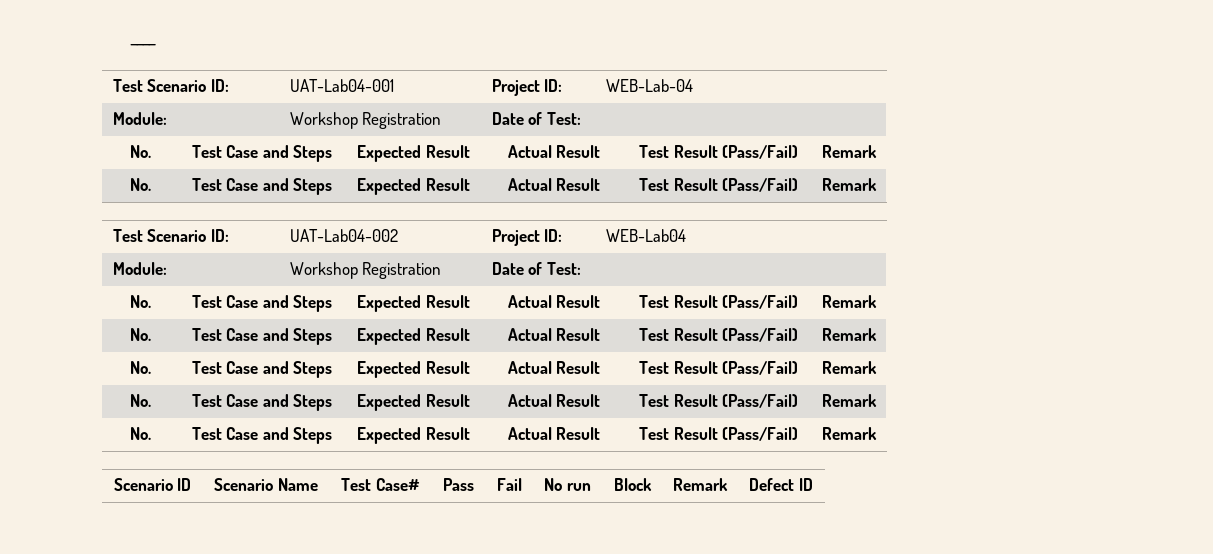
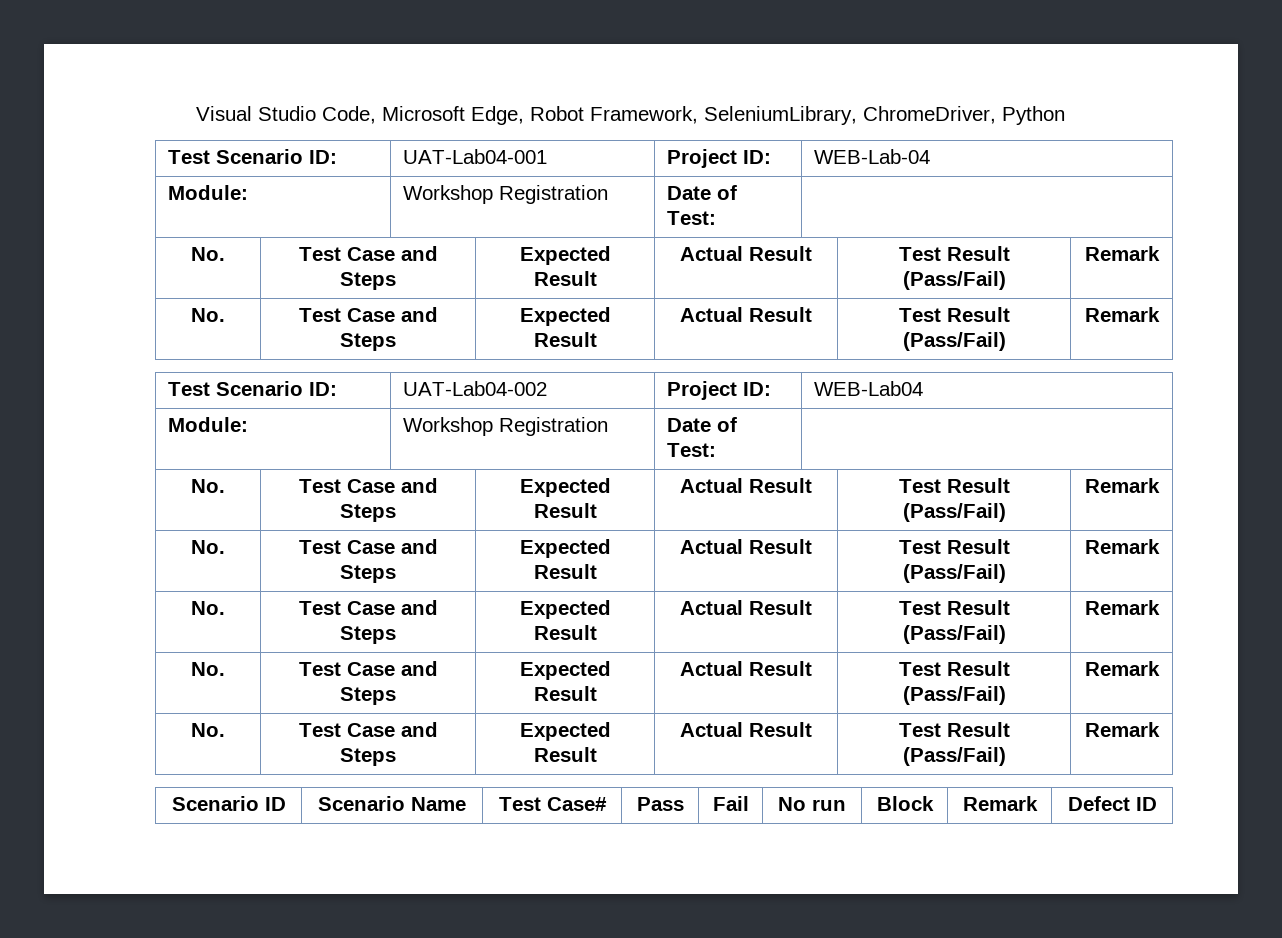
[130,44,157,46] ____ -> [195,106,1065,125] Visual Studio Code, Microsoft Edge, Robot Framework, SeleniumLibrary, ChromeDriver, Python

